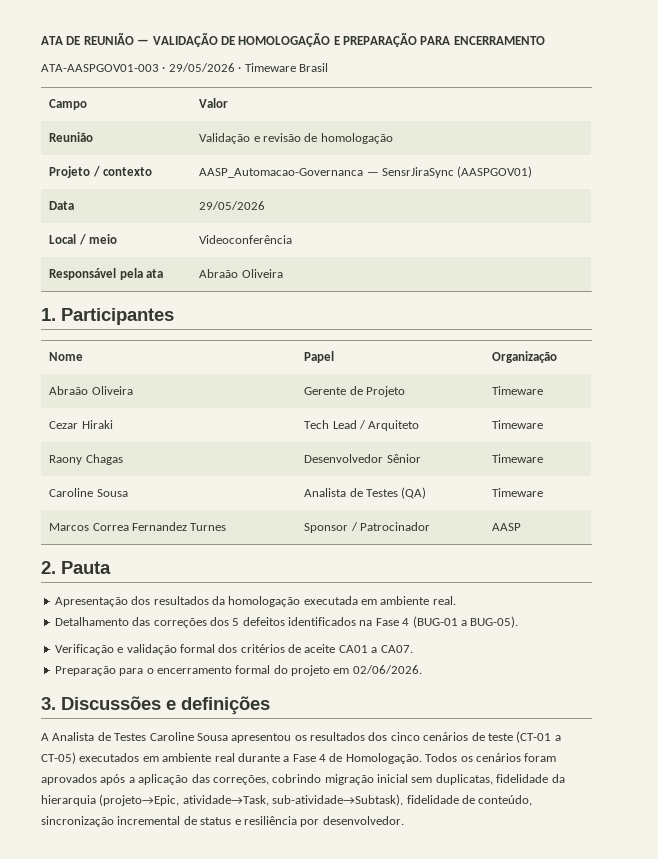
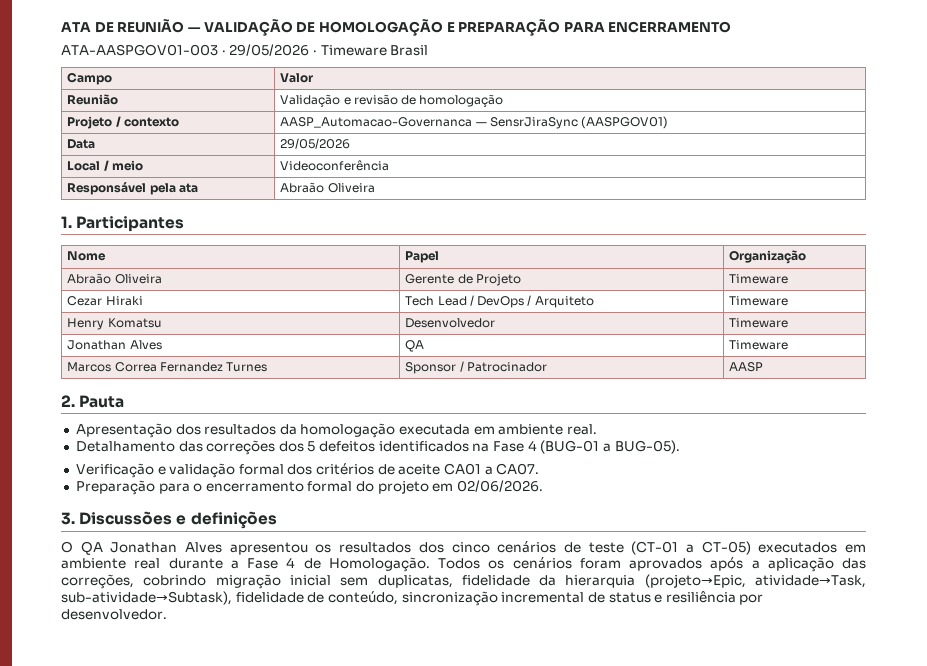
(367, 424) none -> [477,295,532,308] DevOps /
[49,454,123,465] Raony Chagas -> [67,318,162,330] Henry Komatsu
[386,454,421,463] [492,454,544,463] [49,488,128,497] [304,487,427,499] Sênior | Timeware // Caroline Sousa | Analista de Testes (QA) -> [729,318,789,328] [67,340,162,350] [405,340,425,352] | Timeware // Jonathan Alves | QA
[41,732,228,741] A Analista de Testes Caroline Sousa -> [61,541,223,555] O QA Jonathan Alves

